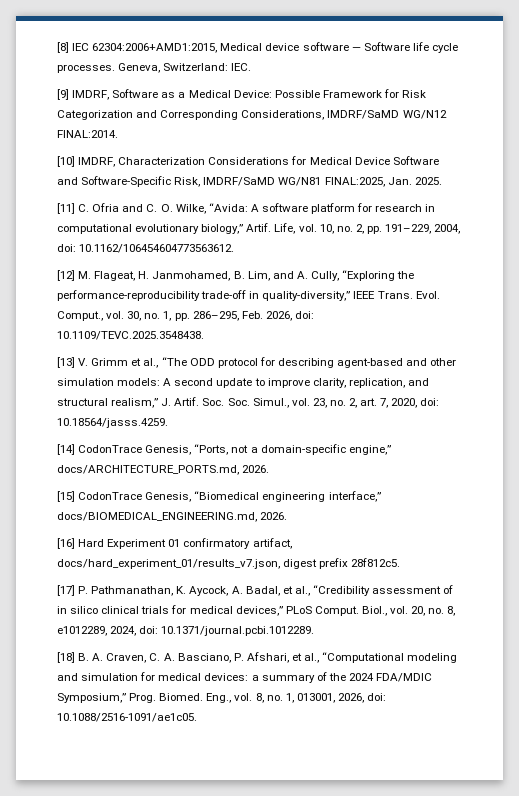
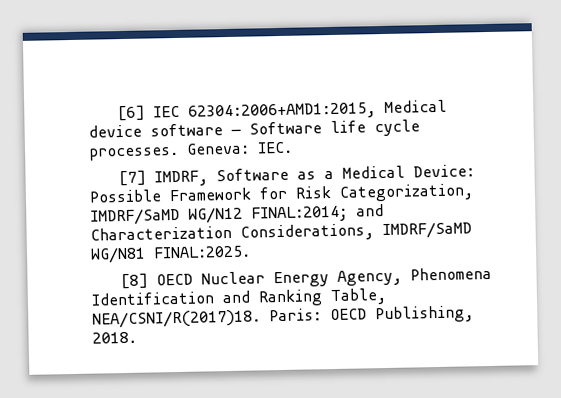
[57,42,69,53] [8] -> [116,105,145,122] [6]
[118,63,229,73] Geneva, Switzerland: -> [186,142,250,155] Geneva:
[57,89,69,100] [9] -> [117,170,146,187] [7]
[57,110,447,120] [57,130,118,138] [57,156,439,167] [57,176,442,187] [57,203,436,214] [57,223,461,234] [57,244,235,253] [57,270,415,281] [57,290,440,301] [57,311,314,321] [57,331,204,340] [57,357,457,368] [57,378,429,388] [57,397,440,408] [57,418,168,428] [57,444,391,455] [57,465,270,475] [57,491,381,502] [57,512,288,522] [57,538,292,549] [57,558,401,569] [57,585,454,596] [57,605,456,616] [57,626,315,636] [57,652,458,663] [57,672,433,683] [57,693,387,703] [57,713,197,722] Categorization and Corresponding Considerations, IMDRF/SaMD WG/N12 FINAL:2014. // [10] IMDRF, Characterization Considerations for Medical Device Software and Software-Specific Risk, IMDRF/SaMD WG/N81 FINAL:2025, Jan. 2025. // [11] C. Ofria and C. O. Wilke, “Avida: A software platform for research in computational evolutionary biology,” Artif. Life, vol. 10, no. 2, pp. 191–229, 2004, doi: 10.1162/106454604773563612. // [12] M. Flageat, H. Janmohamed, B. Lim, and A. Cully, “Exploring the performance-reproducibility trade-off in quality-diversity,” IEEE Trans. Evol. Comput., vol. 30, no. 1, pp. 286–295, Feb. 2026, doi: 10.1109/TEVC.2025.3548438. // [13] V. Grimm et al., “The ODD protocol for describing agent-based and other simulation models: A second update to improve clarity, replication, and structural realism,” J. Artif. Soc. Soc. Simul., vol. 23, no. 2, art. 7, 2020, doi: 10.18564/jasss.4259. // [14] CodonTrace Genesis, “Ports, not a domain-specific engine,” docs/ARCHITECTURE_PORTS.md, 2026. // [15] CodonTrace Genesis, “Biomedical engineering interface,” docs/BIOMEDICAL_ENGINEERING.md, 2026. // [16] Hard Experiment 01 confirmatory artifact, docs/hard_experiment_01/results_v7.json, digest prefix 28f812c5. // [17] P. Pathmanathan, K. Aycock, A. Badal, et al., “Credibility assessment of in silico clinical trials for medical devices,” PLoS Comput. Biol., vol. 20, no. 8, e1012289, 2024, doi: 10.1371/journal.pcbi.1012289. // [18] B. A. Craven, C. A. Basciano, P. Afshari, et al., “Computational modeling and simulation for medical devices: a summary of the 2024 FDA/MDIC Symposium,” Prog. Biomed. Eng., vol. 8, no. 1, 013001, 2026, doi: 10.1088/2516-1091/ae1c05. -> [339,183,474,202] [90,204,384,226] [90,221,472,242] [90,245,251,264] [119,266,492,290] [91,287,387,307] [92,305,474,329] [92,331,137,344] Categorization, IMDRF/SaMD WG/N12 FINAL:2014; and Characterization Considerations, IMDRF/SaMD WG/N81 FINAL:2025. // [8] OECD Nuclear Energy Agency, Phenomena Identification and Ranking Table, NEA/CSNI/R(2017)18. Paris: OECD Publishing, 2018.

